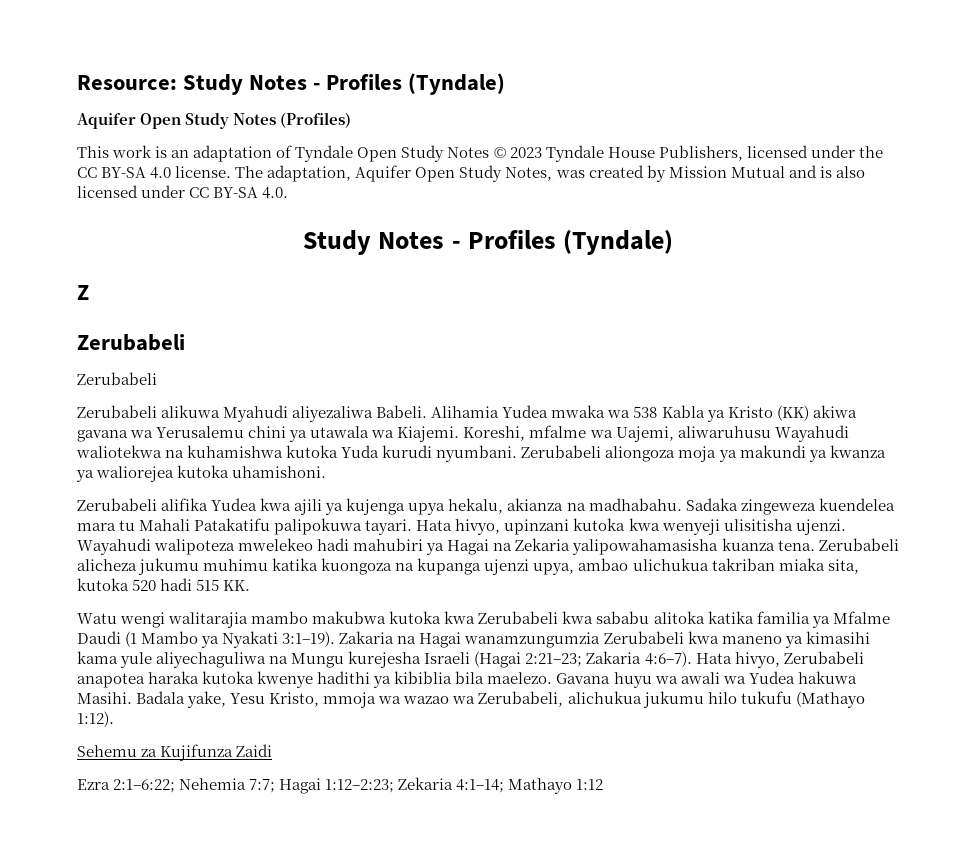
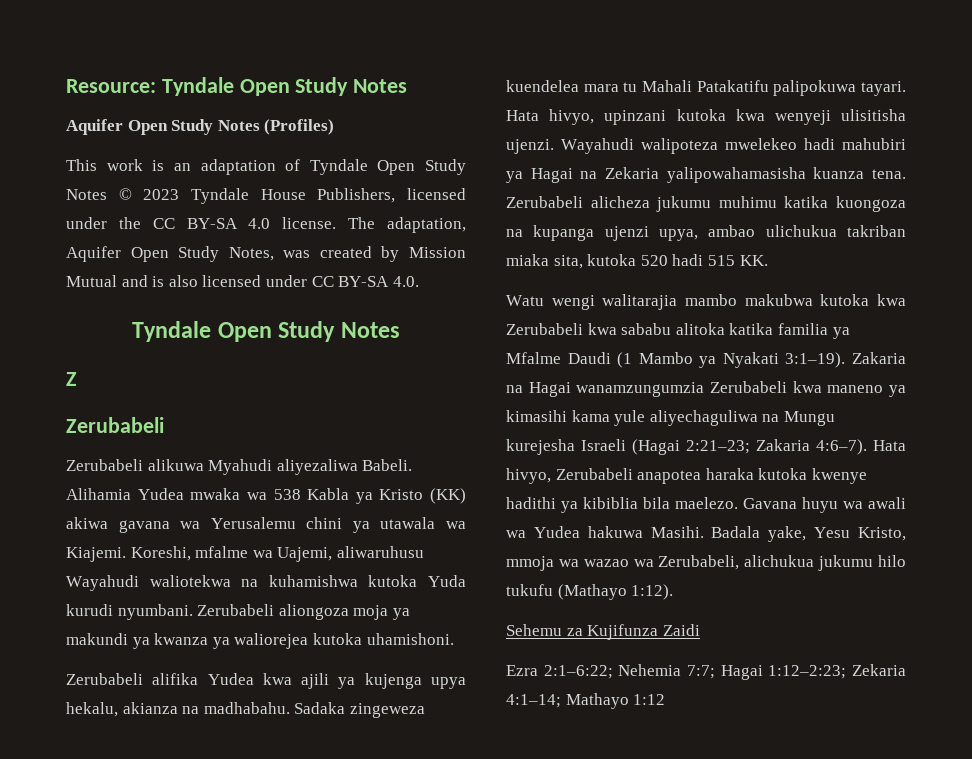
[183,73,506,95] Study Notes - Profiles (Tyndale) -> [161,77,408,96] Tyndale Open Study Notes
[303,230,673,255] Study Notes - Profiles (Tyndale) -> [132,321,400,342] Tyndale Open Study Notes
[77,405,157,418] // Zerubabeli -> (143, 465) none

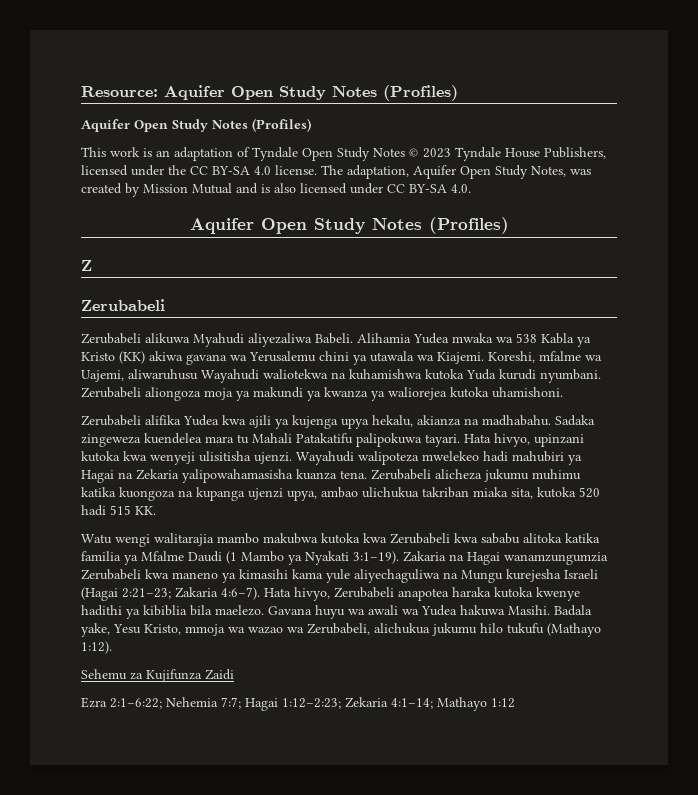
[161,77,408,96] Tyndale Open Study Notes -> [164,85,458,101] Aquifer Open Study Notes (Profiles)
[132,321,400,342] Tyndale Open Study Notes -> [189,217,509,234] Aquifer Open Study Notes (Profiles)

